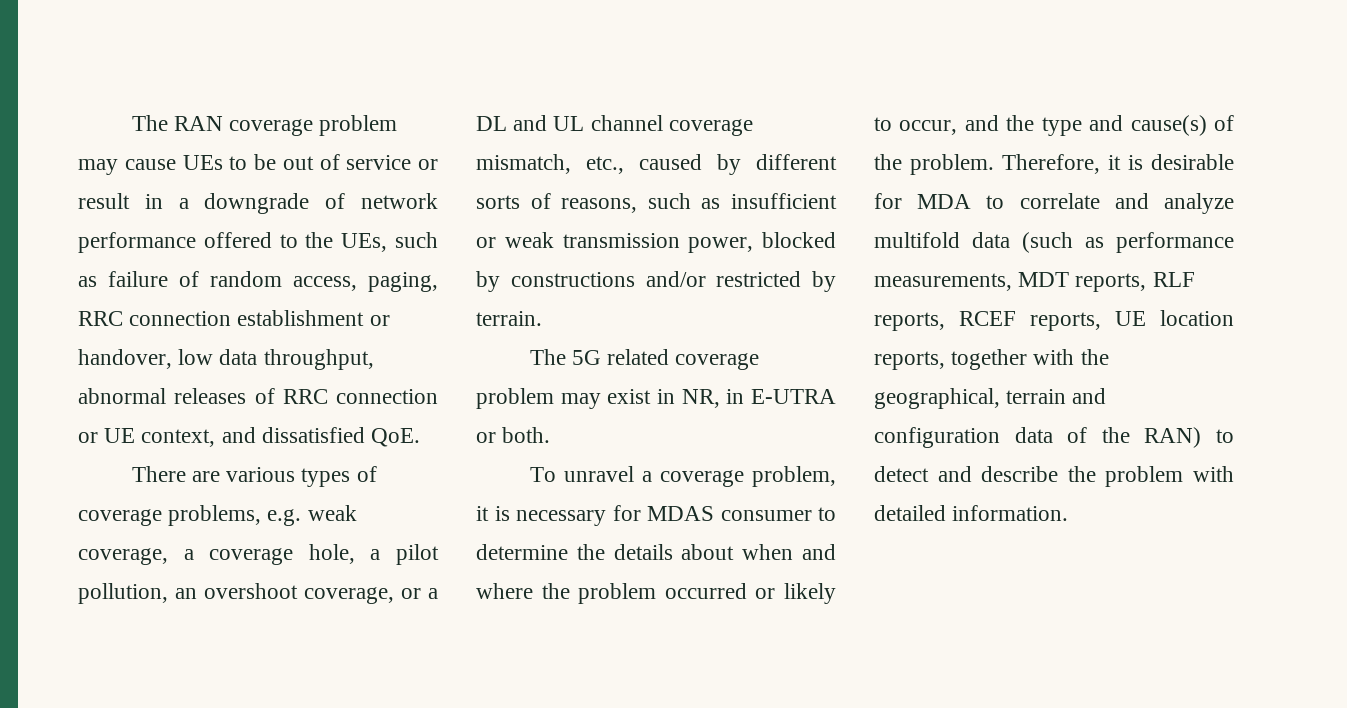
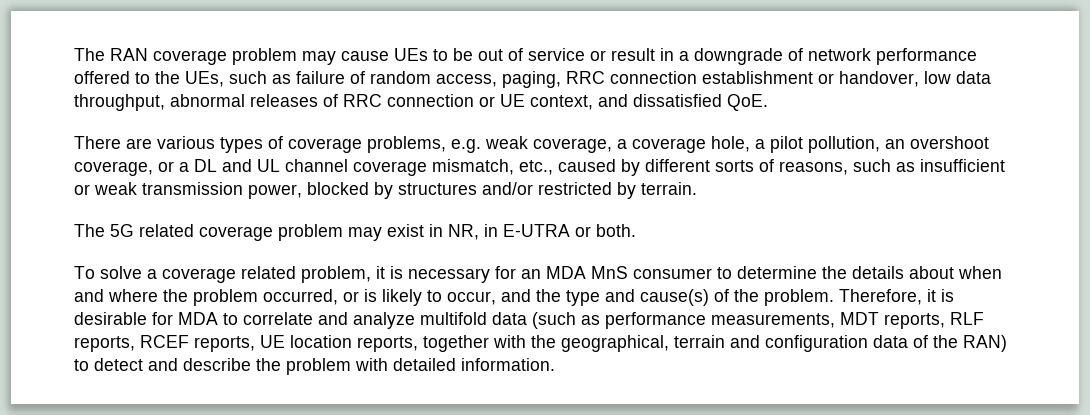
[510,272,635,287] constructions -> [398,183,477,195] structures
[563,466,744,487] unravel a coverage -> [100,266,296,283] solve a coverage related
[647,506,714,521] MDAS -> [521,266,628,279] an MDA MnS
[664,583,776,599] occurred or -> [263,289,377,305] occurred, or is

